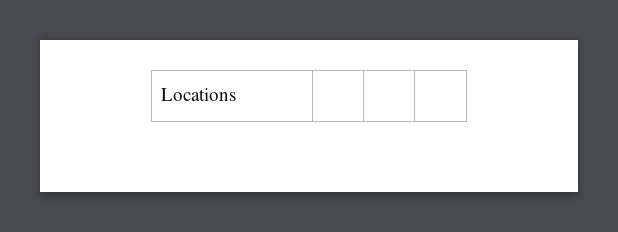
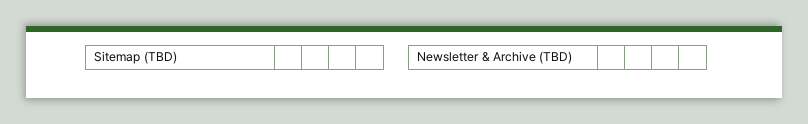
[160,88,236,101] Locations -> [94,51,177,64] [417,51,573,64] Sitemap (TBD) | | | | // Newsletter & Archive (TBD) |

